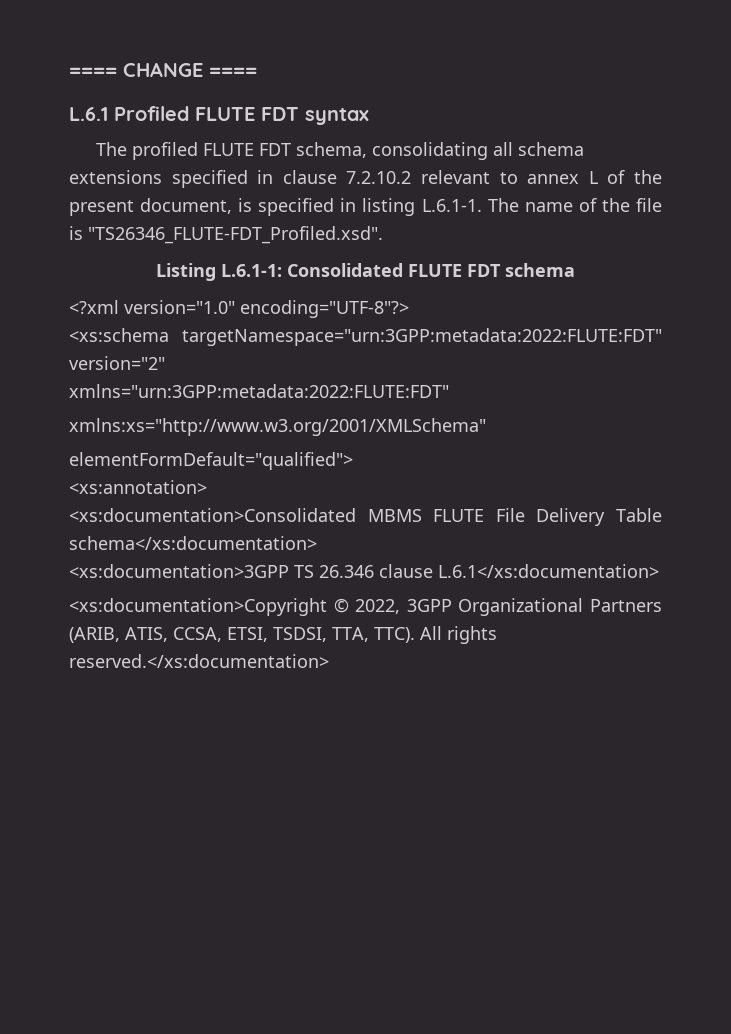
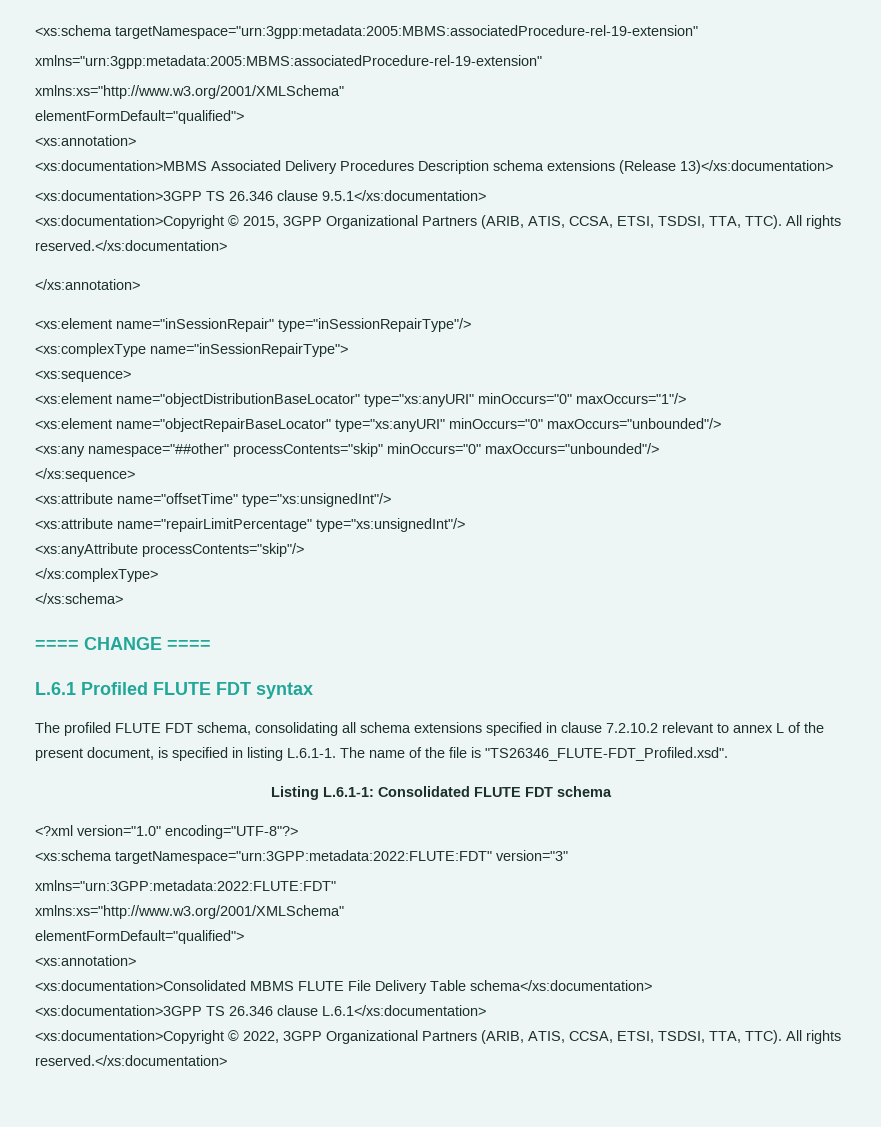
(69, 72) none -> [35,25,698,39] [35,55,542,69] [35,85,344,99] [35,110,244,124] [35,135,136,146] [35,160,833,174] [35,190,486,201] [35,215,841,229] [35,240,227,251] [35,279,140,290] [35,318,471,332] [35,343,348,357] [35,370,131,382] [35,393,686,407] [35,418,721,432] [35,443,659,457] [35,468,135,482] [35,493,391,507] [35,518,465,532] [35,543,304,557] [35,568,158,582] [35,593,123,604] <xs:schema targetNamespace="urn:3gpp:metadata:2005:MBMS:associatedProcedure-rel-19-extension" // xmlns="urn:3gpp:metadata:2005:MBMS:associatedProcedure-rel-19-extension" // xmlns:xs="http://www.w3.org/2001/XMLSchema" // elementFormDefault="qualified"> // <xs:annotation> // <xs:documentation>MBMS Associated Delivery Procedures Description schema extensions (Release 13)</xs:documentation> // <xs:documentation>3GPP TS 26.346 clause 9.5.1</xs:documentation> // <xs:documentation>Copyright © 2015, 3GPP Organizational Partners (ARIB, ATIS, CCSA, ETSI, TSDSI, TTA, TTC). All rights reserved.</xs:documentation> // </xs:annotation> // <xs:element name="inSessionRepair" type="inSessionRepairType"/> // <xs:complexType name="inSessionRepairType"> // <xs:sequence> // <xs:element name="objectDistributionBaseLocator" type="xs:anyURI" minOccurs="0" maxOccurs="1"/> // <xs:element name="objectRepairBaseLocator" type="xs:anyURI" minOccurs="0" maxOccurs="unbounded"/> // <xs:any namespace="##other" processContents="skip" minOccurs="0" maxOccurs="unbounded"/> // </xs:sequence> // <xs:attribute name="offsetTime" type="xs:unsignedInt"/> // <xs:attribute name="repairLimitPercentage" type="xs:unsignedInt"/> // <xs:anyAttribute processContents="skip"/> // </xs:complexType> // </xs:schema> //
[69,356,165,370] version="2" -> [496,850,568,861] version="3"

